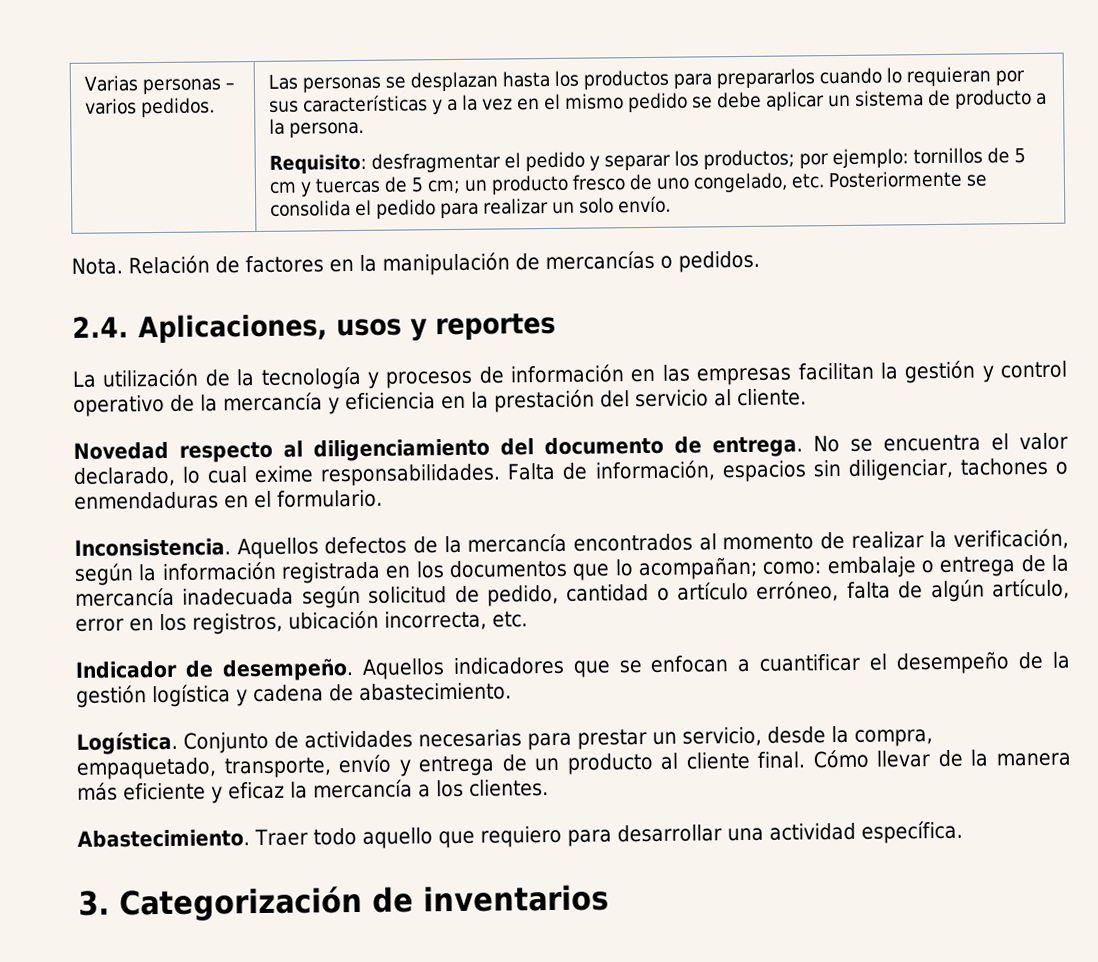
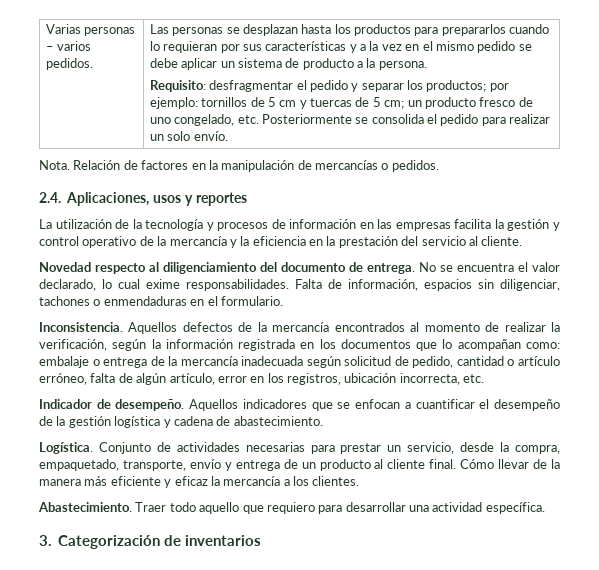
[797,362,874,381] facilitan -> [454,219,492,229] facilita
(340, 406) none -> [240,236,250,246] la
[638,556,758,581] acompañan; -> [457,339,521,351] acompañan

